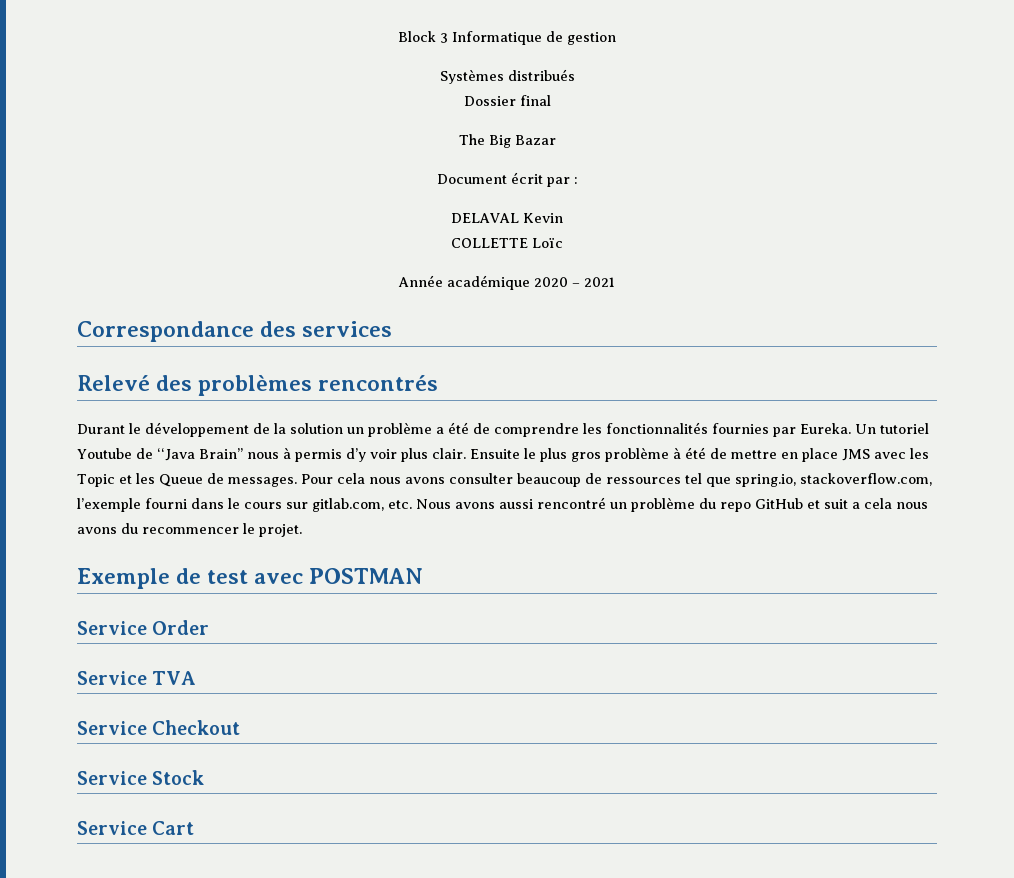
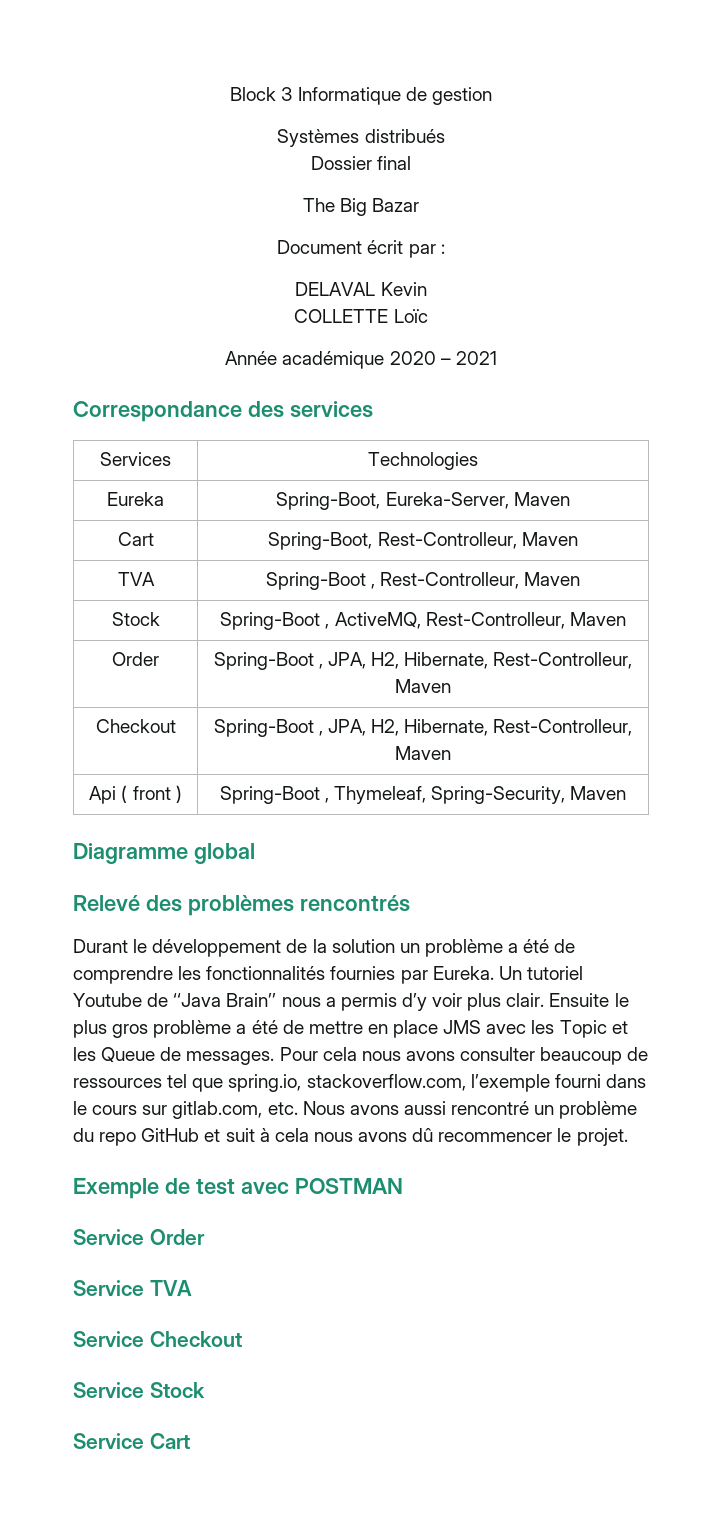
(393, 329) none -> [100,452,171,466] [368,452,478,470] [107,492,164,506] [276,492,570,510] [117,532,154,546] [268,532,578,550] [117,572,155,586] [265,572,581,590] [111,612,160,626] [220,612,626,630] [112,652,159,666] [213,652,633,670] [395,679,451,693] [95,719,176,733] [213,719,633,737] [395,746,451,760] [89,785,182,804] [219,786,627,804] [73,843,255,864] // Services | Technologies // Eureka | Spring-Boot, Eureka-Server, Maven // Cart | Spring-Boot, Rest-Controlleur, Maven // TVA | Spring-Boot , Rest-Controlleur, Maven // Stock | Spring-Boot , ActiveMQ, Rest-Controlleur, Maven // Order | Spring-Boot , JPA, H2, Hibernate, Rest-Controlleur, Maven // Checkout | Spring-Boot , JPA, H2, Hibernate, Rest-Controlleur, Maven // Api ( front ) | Spring-Boot , Thymeleaf, Spring-Security, Maven // Diagramme global
[282,447,291,459] à -> [325,997,336,1007] a
[672,447,681,459] à -> [236,1024,247,1034] a
[852,498,928,509] [77,523,138,534] a cela nous avons du -> [259,1128,434,1142] à cela nous avons dû

